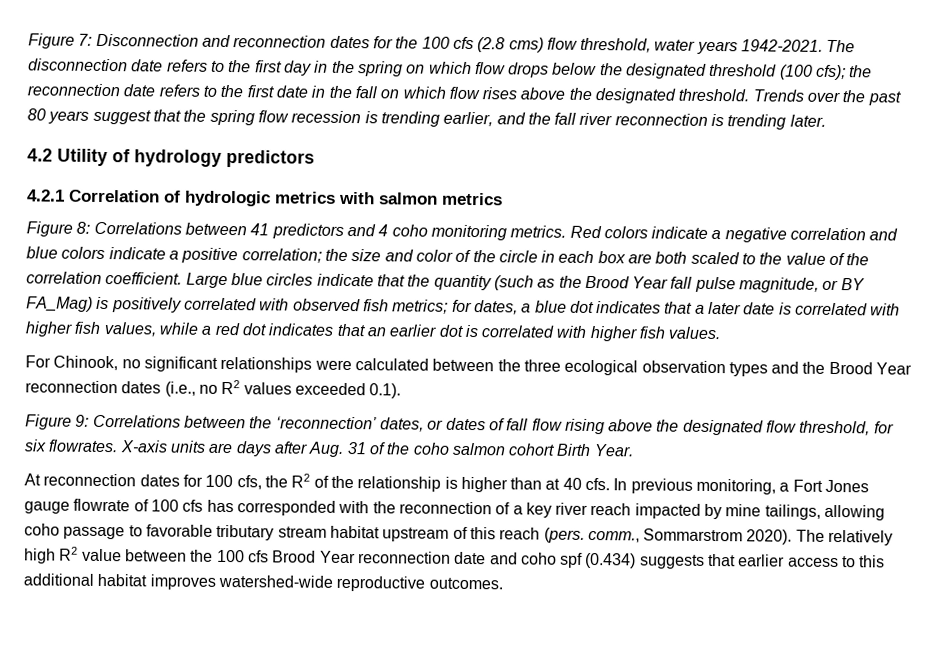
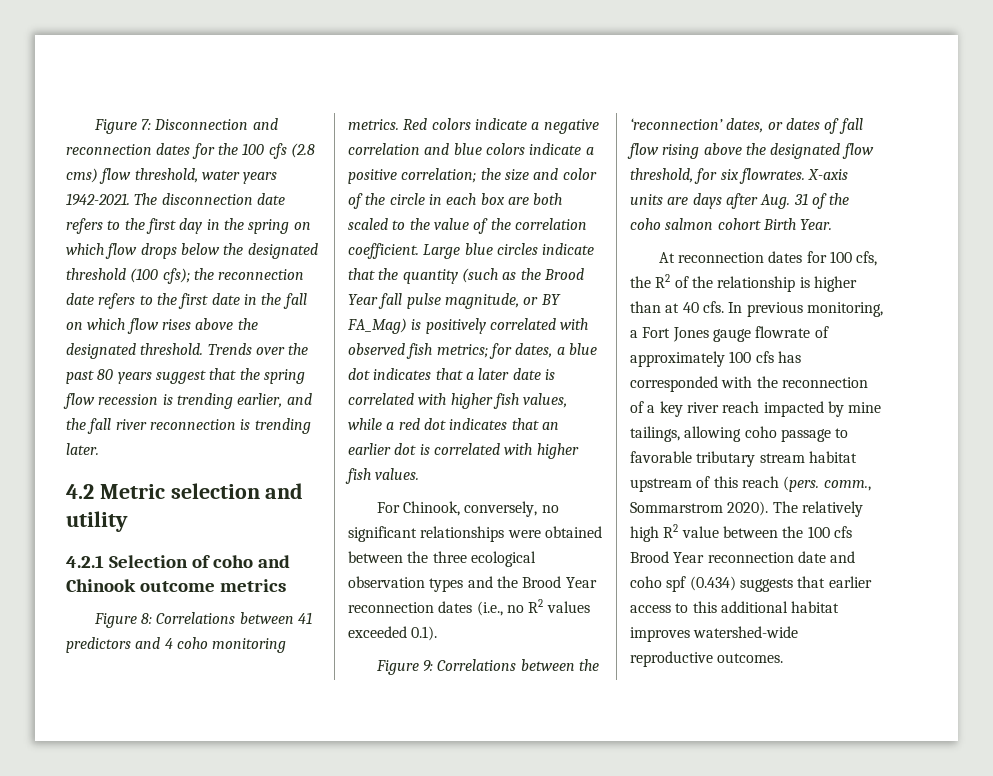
[57,148,315,168] [27,189,438,207] Utility of hydrology predictors // 4.2.1 Correlation of hydrologic metrics with salmon -> [99,483,304,499] [66,511,128,532] [66,555,290,568] [66,579,215,592] Metric selection and utility // 4.2.1 Selection of coho and Chinook outcome
(119, 363) none -> [464,501,538,517] conversely,
[354,358,429,371] calculated -> [544,526,602,538] obtained
(149, 505) none -> [630,351,725,367] approximately

